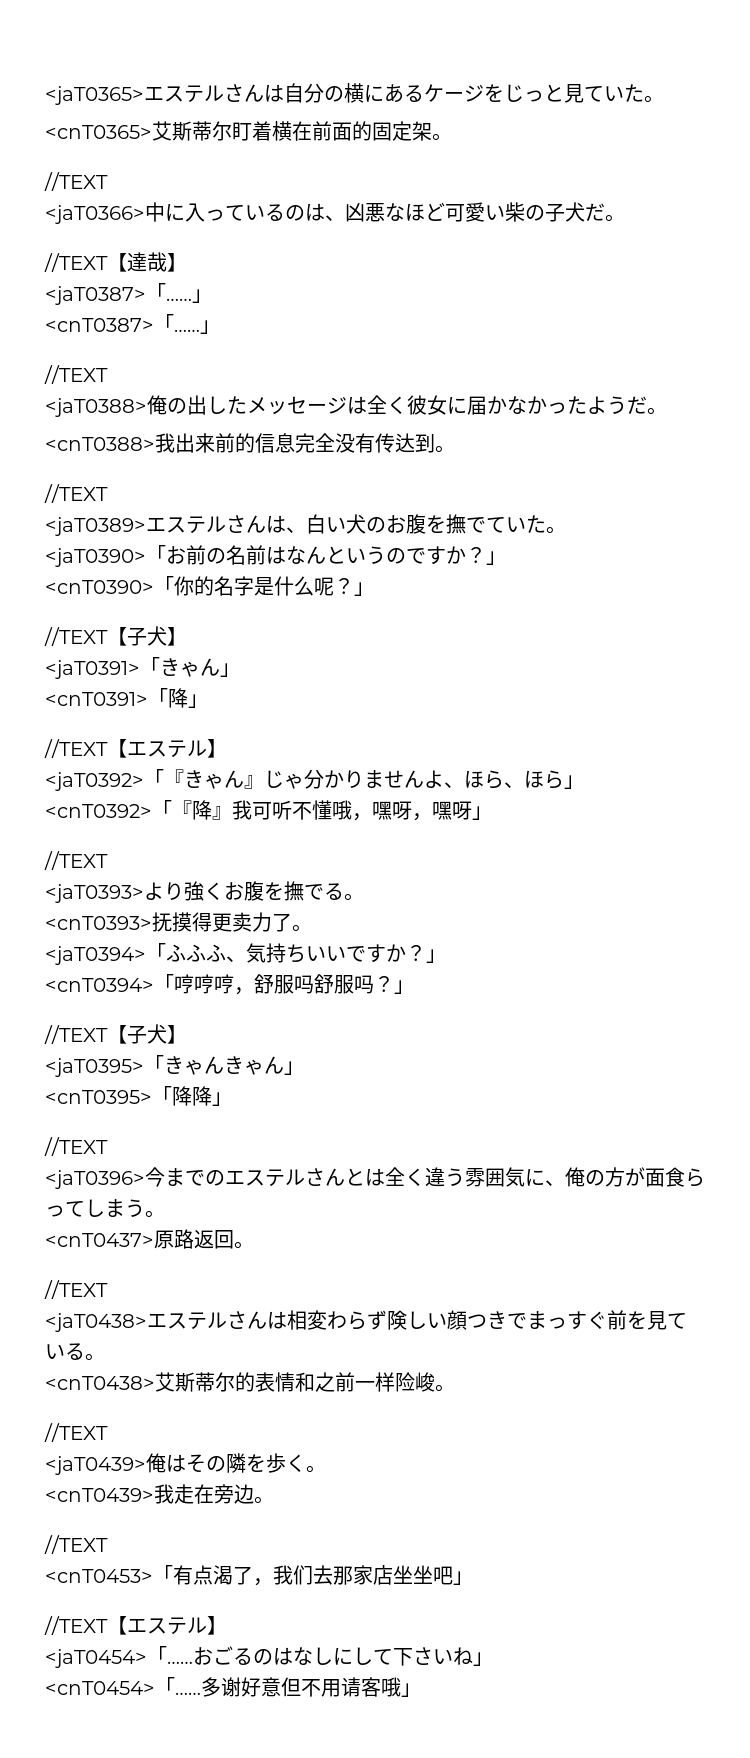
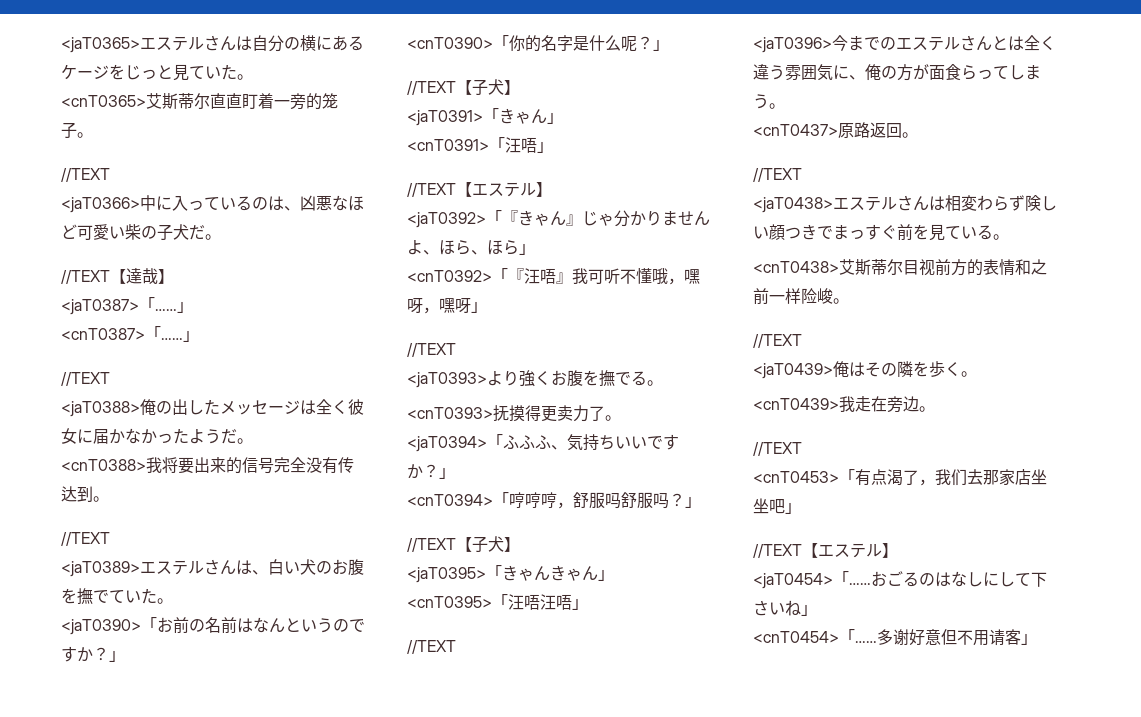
[232,121,432,141] 盯着横在前面的固定架 -> [210,93,338,110] [61,122,77,139] 直直盯着一旁的笼子
[175,433,295,453] 出来前的信息 -> [162,457,274,474] 将要出来的信号
[168,688,188,708] 降 -> [505,137,537,153] 汪唔
[192,800,212,820] 降 -> [524,268,556,284] 汪唔
[172,1086,212,1106] 降降 -> [508,594,572,610] 汪唔汪唔
(235, 1382) none -> [903,259,967,276] 目视前方
[381,1677,401,1697] 哦 -> (1021, 637) none

